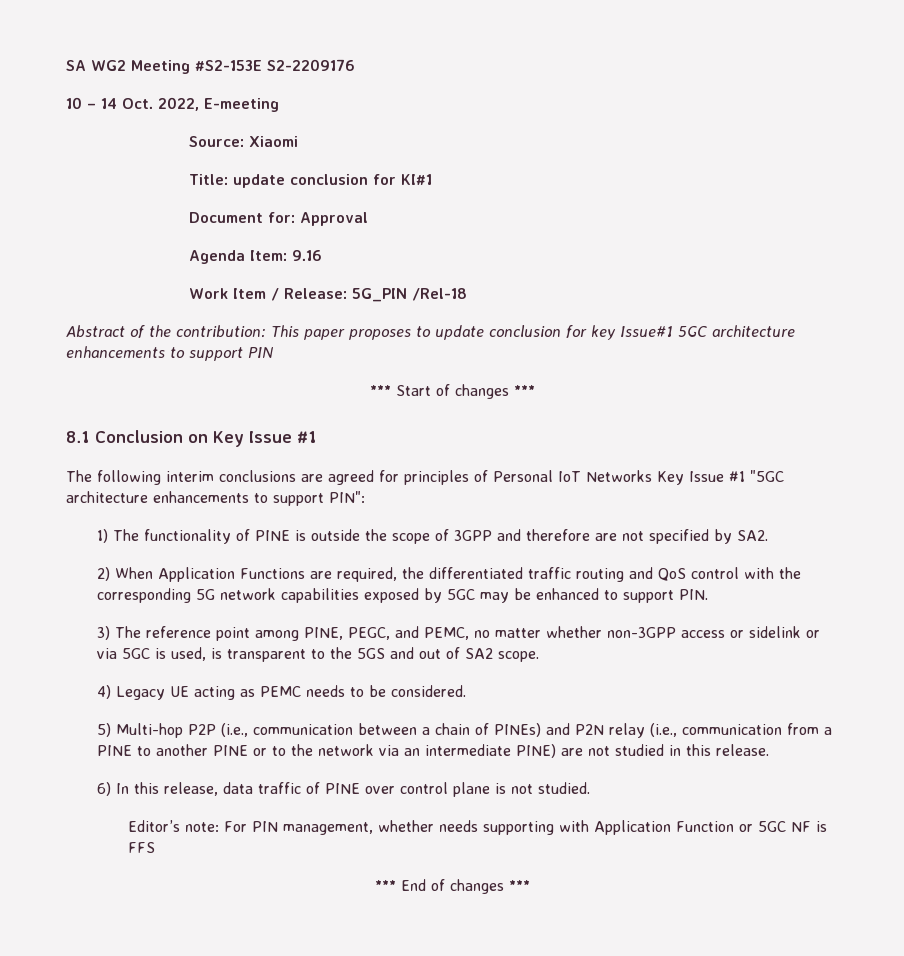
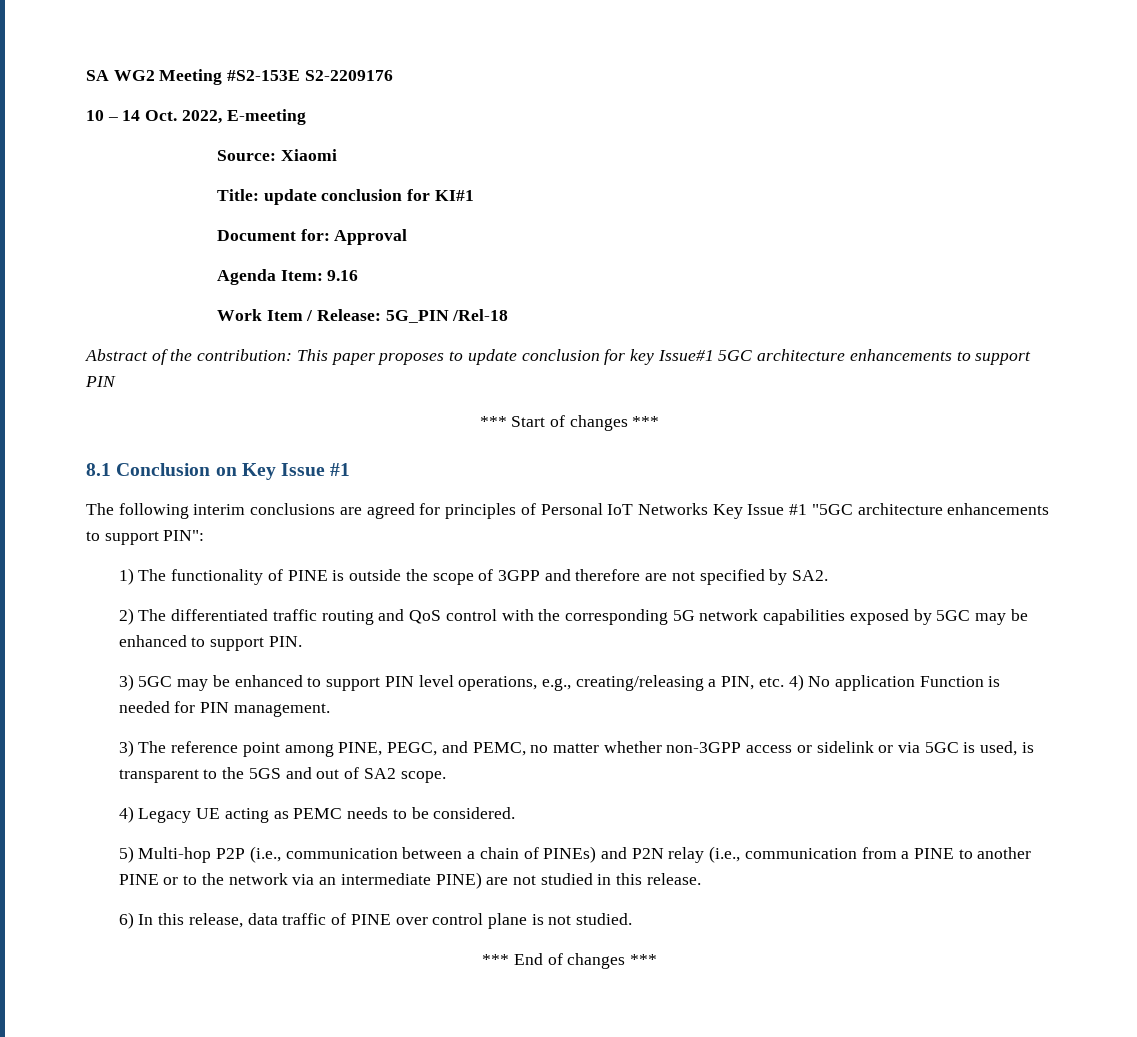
[114,567,424,582] When Application Functions are required, the -> [138,609,167,621] The
(708, 594) none -> [118,674,1001,691] [118,701,330,717] // 3) 5GC may be enhanced to support PIN level operations, e.g., creating/releasing a PIN, etc. 4) No application Function is needed for PIN management.
[127,820,827,835] [127,842,155,853] // Editor’s note: For PIN management, whether needs supporting with Application Function or 5GC NF is FFS -> (633, 919) none

